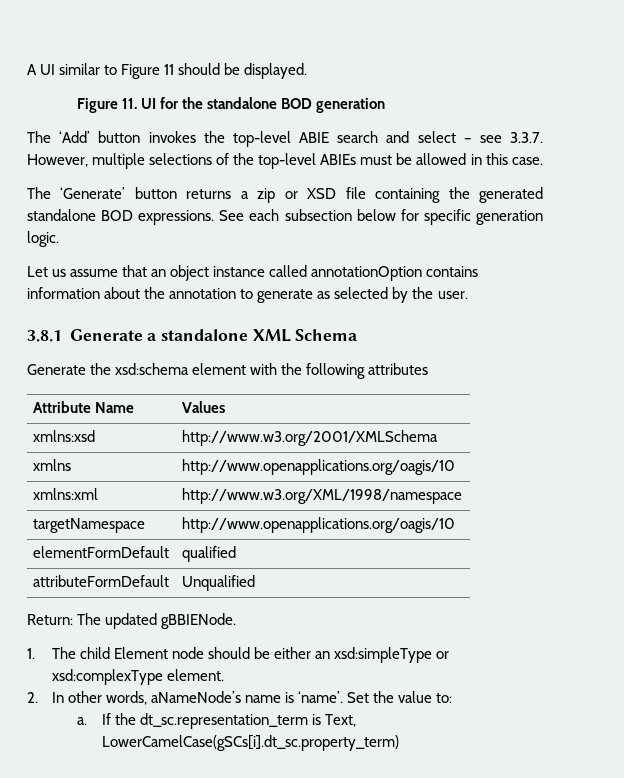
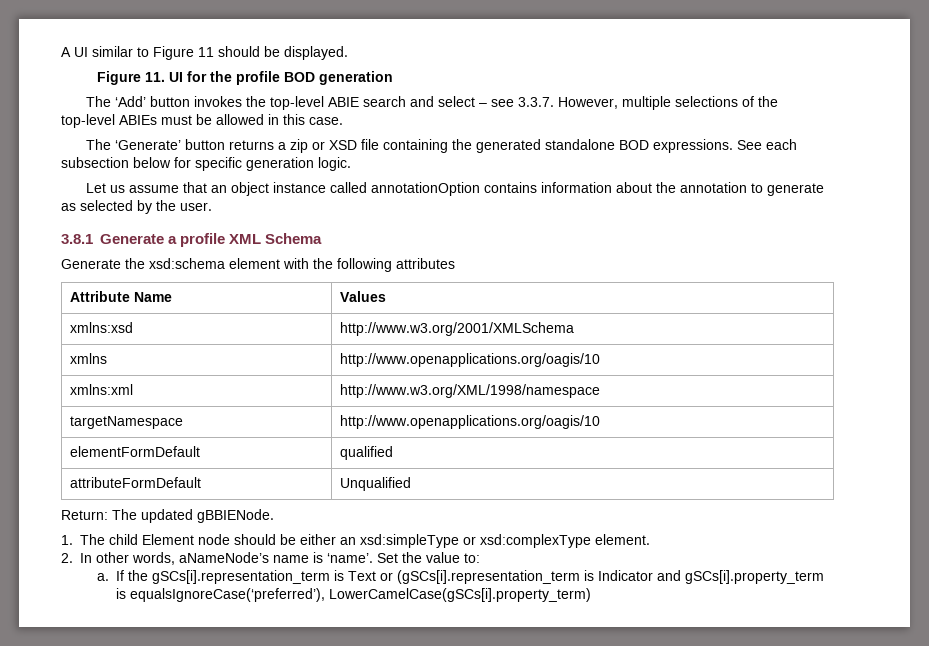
[207,97,278,109] standalone -> [236,71,281,85] profile
[160,329,248,341] standalone -> [180,233,226,247] profile
[140,713,357,729] [101,735,399,751] dt_sc.representation_term is Text, LowerCamelCase(gSCs[i].dt_sc.property_term) -> [152,570,825,584] [116,588,592,602] gSCs[i].representation_term is Text or (gSCs[i].representation_term is Indicator and gSCs[i].property_term is equalsIgnoreCase(‘preferred’), LowerCamelCase(gSCs[i].property_term)

